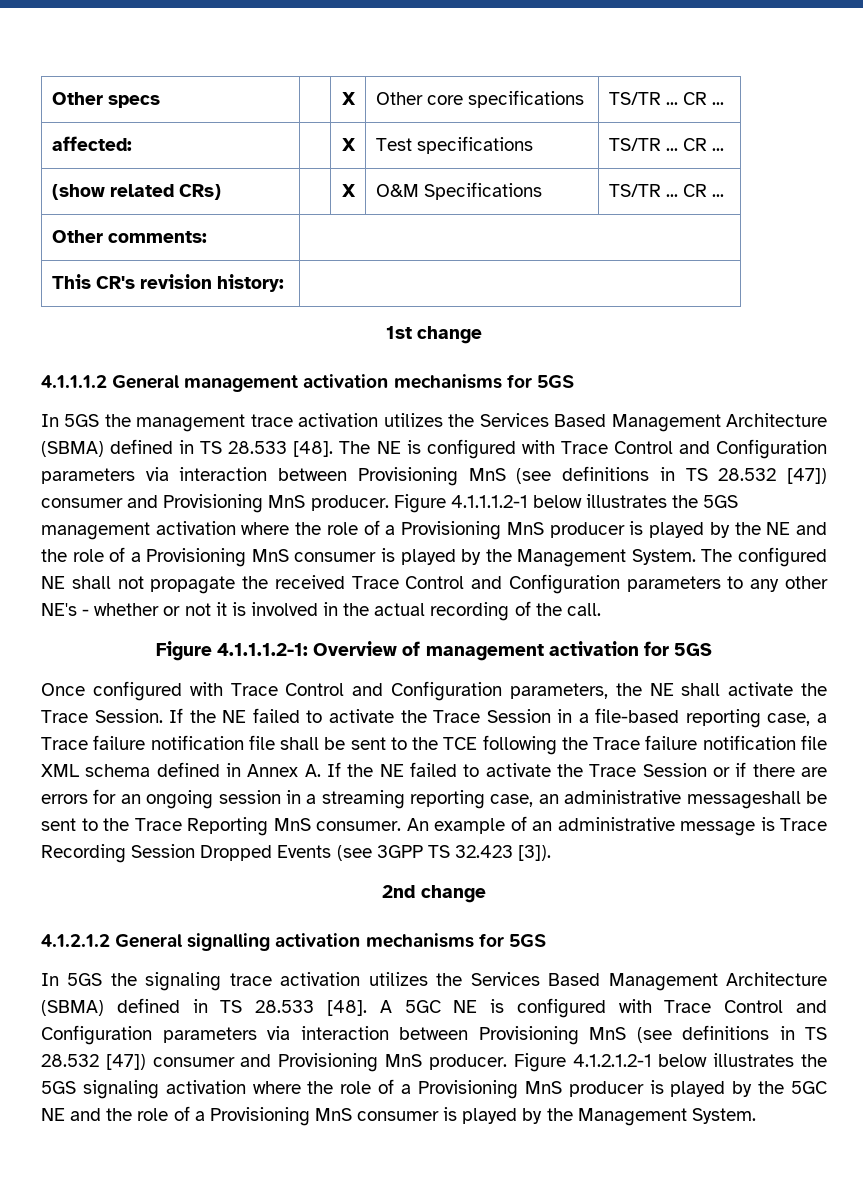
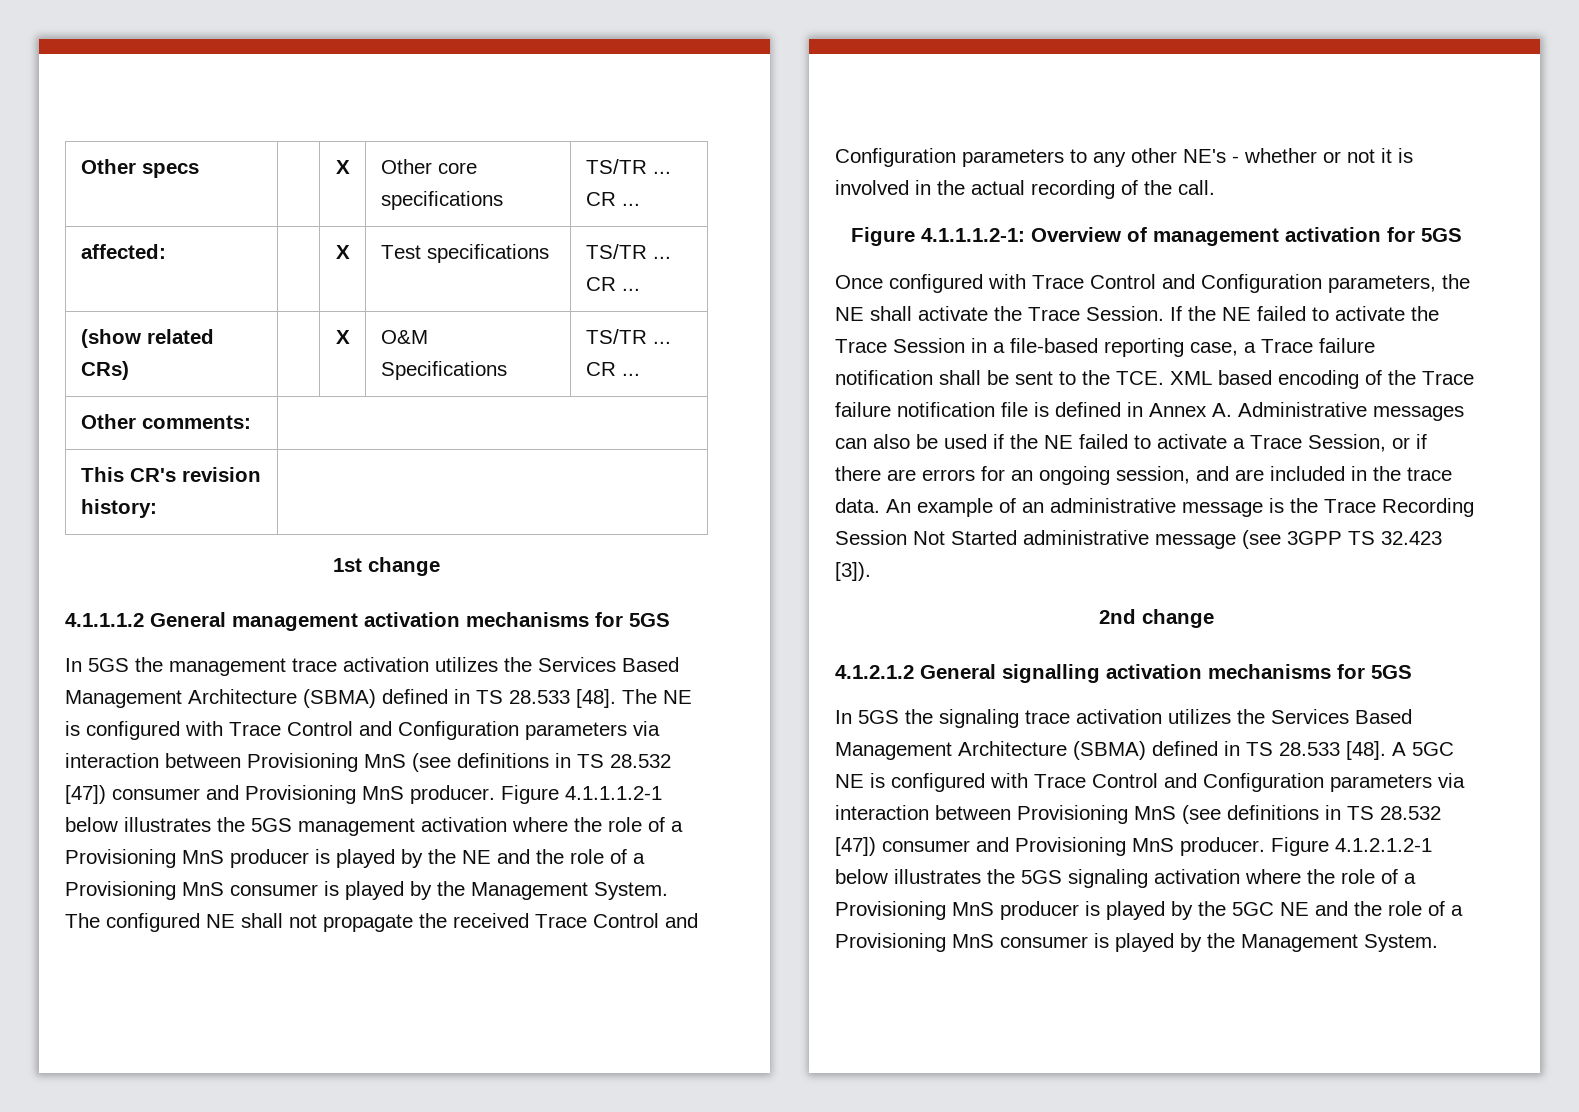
[248,735,275,750] file -> (933, 377) none
[443,735,557,755] TCE following -> [1116,370,1382,389] TCE. XML based encoding of
[41,764,151,777] XML schema -> [1034,402,1049,417] is
[327,762,707,777] If the NE failed to activate the Trace Session -> [1238,402,1464,421] [835,434,1386,452] Administrative messages can also be used if the NE failed to activate a Trace Session,
[218,790,828,809] [41,817,401,836] session in a streaming reporting case, an administrative messageshall be sent to the Trace Reporting MnS consumer. -> [1116,466,1452,484] [835,498,880,513] session, and are included in the trace data.
(775, 824) none -> [1290,498,1318,513] the
[200,845,332,861] Dropped Events -> [913,530,1236,549] Not Started administrative message

